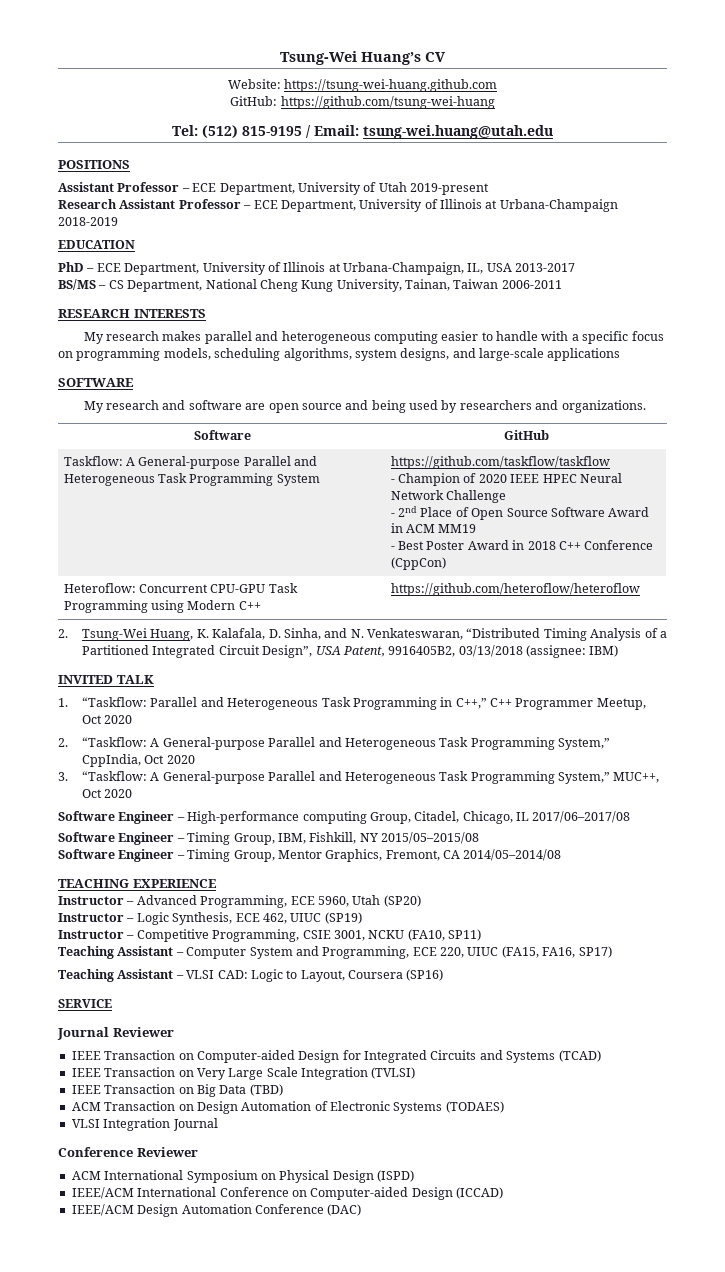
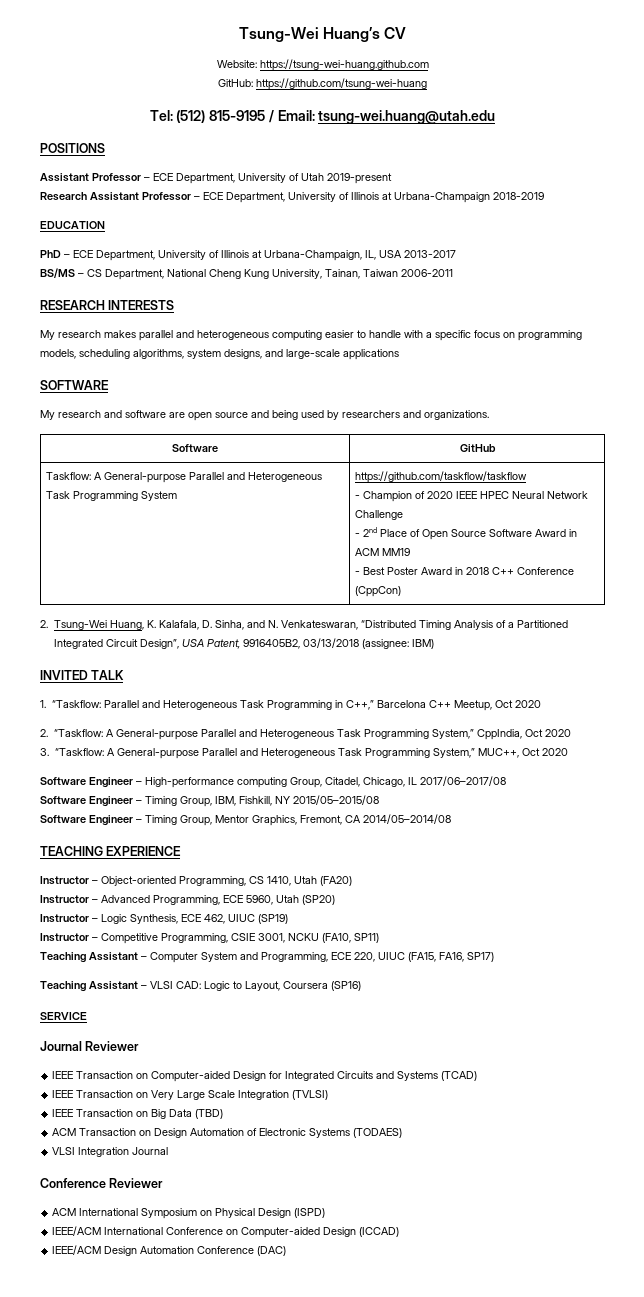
[63,583,298,593] [63,600,261,613] [390,583,640,596] // Heteroflow: Concurrent CPU-GPU Task Programming using Modern C++ | https://github.com/heteroflow/heteroflow -> (401, 591) none
[489,698,594,710] C++ Programmer -> [377,700,452,708] Barcelona C++
(217, 883) none -> [40,876,352,886] // Instructor – Object-oriented Programming, CS 1410, Utah (FA20)

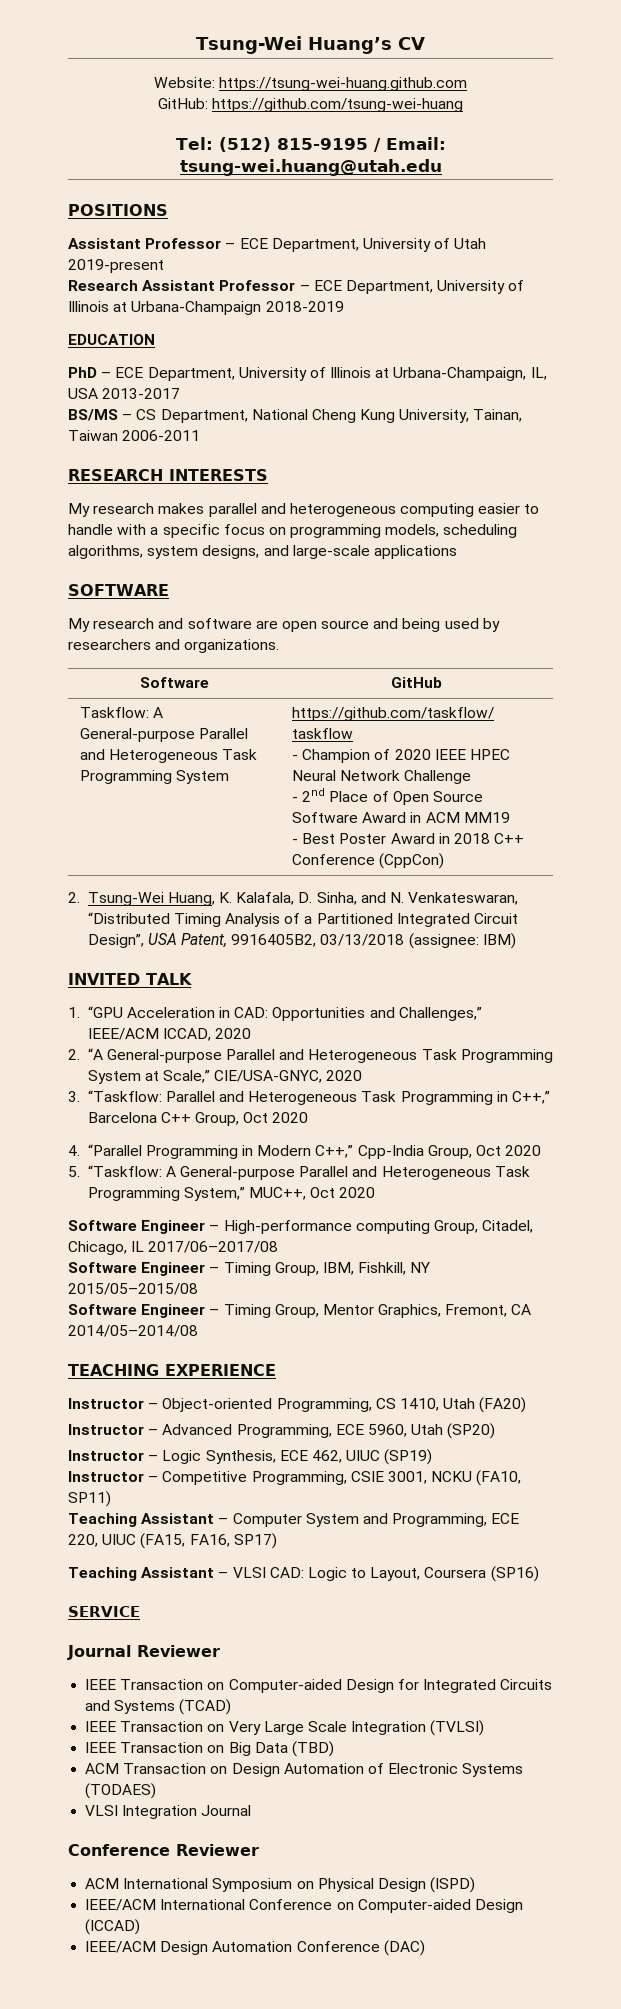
(46, 704) none -> [87,1006,482,1021] [87,1028,252,1041] [68,1048,553,1063] [87,1070,363,1084] [68,1091,80,1102] “GPU Acceleration in CAD: Opportunities and Challenges,” IEEE/ACM ICCAD, 2020 // 2. “A General-purpose Parallel and Heterogeneous Task Programming System at Scale,” CIE/USA-GNYC, 2020 // 3.
[454,700,542,711] [40,729,571,740] [40,748,49,756] Meetup, Oct 2020 // 2. “Taskflow: A General-purpose Parallel and Heterogeneous Task Programming System,” CppIndia, Oct 2020 // 3. -> [195,1112,309,1126] [68,1144,542,1159] [68,1166,80,1177] Group, Oct 2020 // 4. “Parallel Programming in Modern C++,” Cpp-India Group, Oct 2020 // 5.

